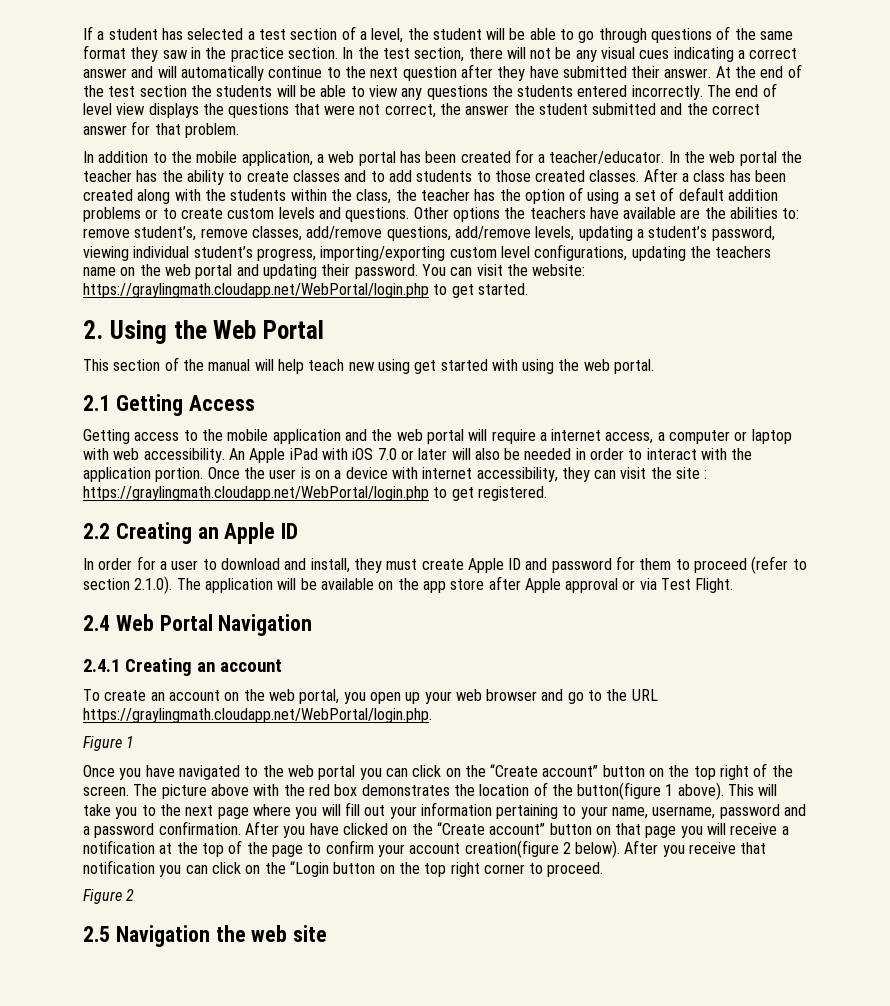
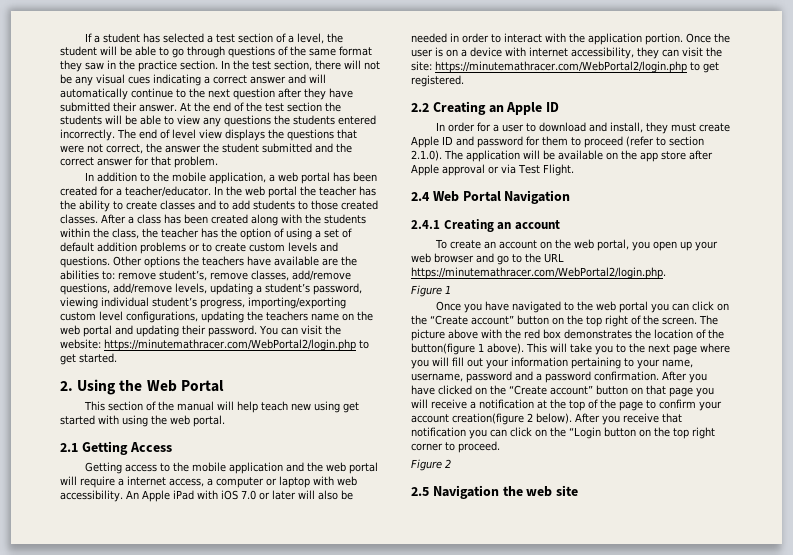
[83,283,429,298] https://graylingmath.cloudapp.net/WebPortal/login.php -> [104,339,356,351] https://minutemathracer.com/WebPortal2/login.php
[676,467,708,479] [83,486,429,501] site : https://graylingmath.cloudapp.net/WebPortal/login.php -> [411,61,687,73] site: https://minutemathracer.com/WebPortal2/login.php
[83,708,432,723] https://graylingmath.cloudapp.net/WebPortal/login.php. -> [411,267,666,279] https://minutemathracer.com/WebPortal2/login.php.

